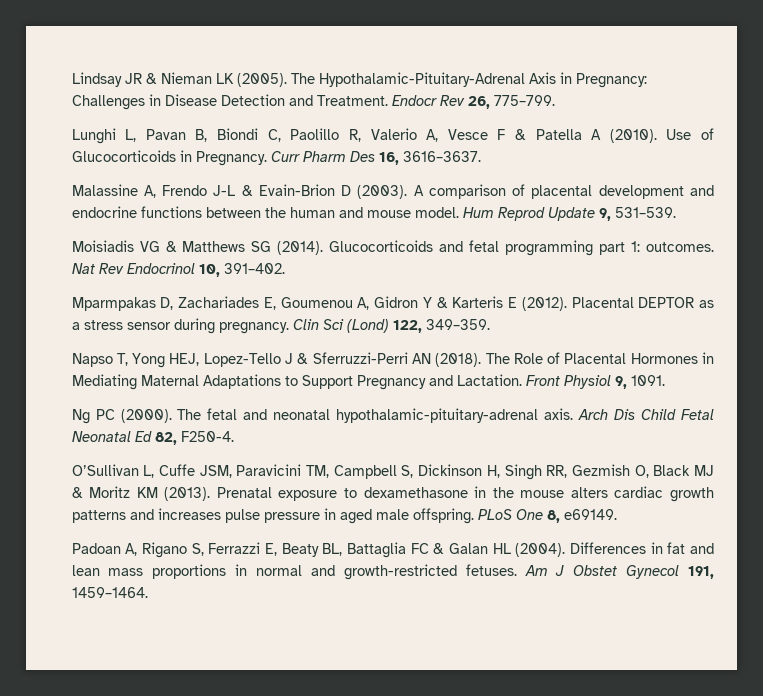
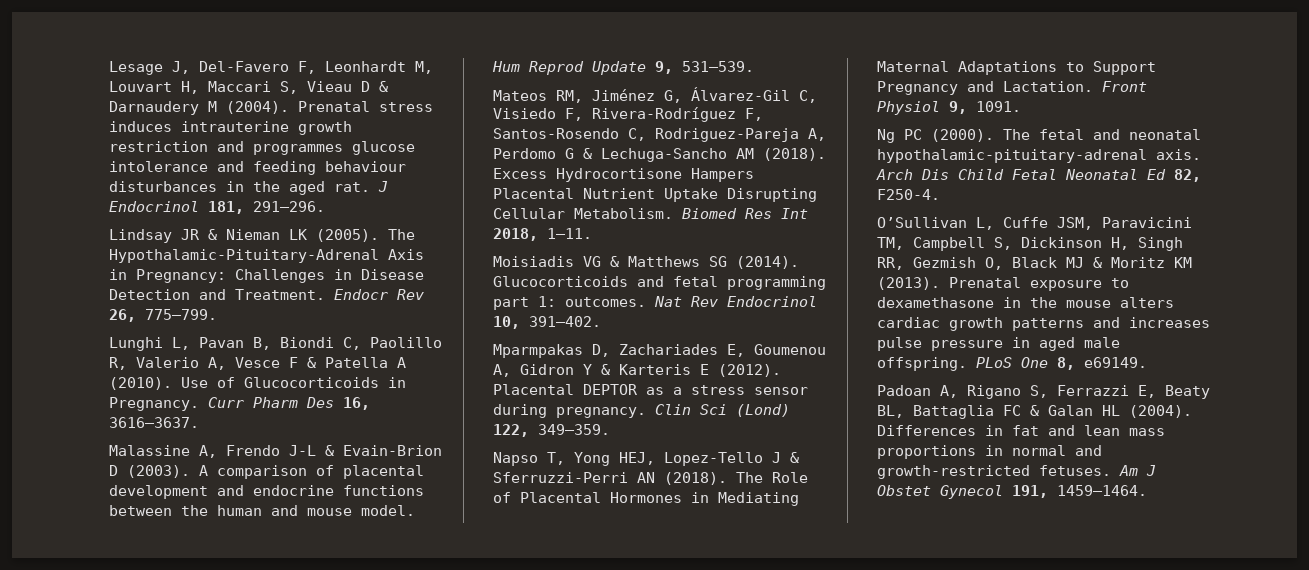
(71, 79) none -> [109,61,434,75] [109,81,389,94] [109,101,434,115] [109,121,353,135] [109,141,416,155] [109,161,407,175] [109,181,389,195] [109,201,326,214] Lesage J, Del-Favero F, Leonhardt M, Louvart H, Maccari S, Vieau D & Darnaudery M (2004). Prenatal stress induces intrauterine growth restriction and programmes glucose intolerance and feeding behaviour disturbances in the aged rat. J Endocrinol 181, 291–296. //
(676, 212) none -> [493,87,818,103] [493,107,764,122] [493,128,827,142] [493,148,827,162] [493,168,755,182] [493,188,818,202] [493,208,809,219] [493,228,593,241] // Mateos RM, Jiménez G, Álvarez-Gil C, Visiedo F, Rivera-Rodríguez F, Santos-Rosendo C, Rodriguez-Pareja A, Perdomo G & Lechuga-Sancho AM (2018). Excess Hydrocortisone Hampers Placental Nutrient Uptake Disrupting Cellular Metabolism. Biomed Res Int 2018, 1–11.

